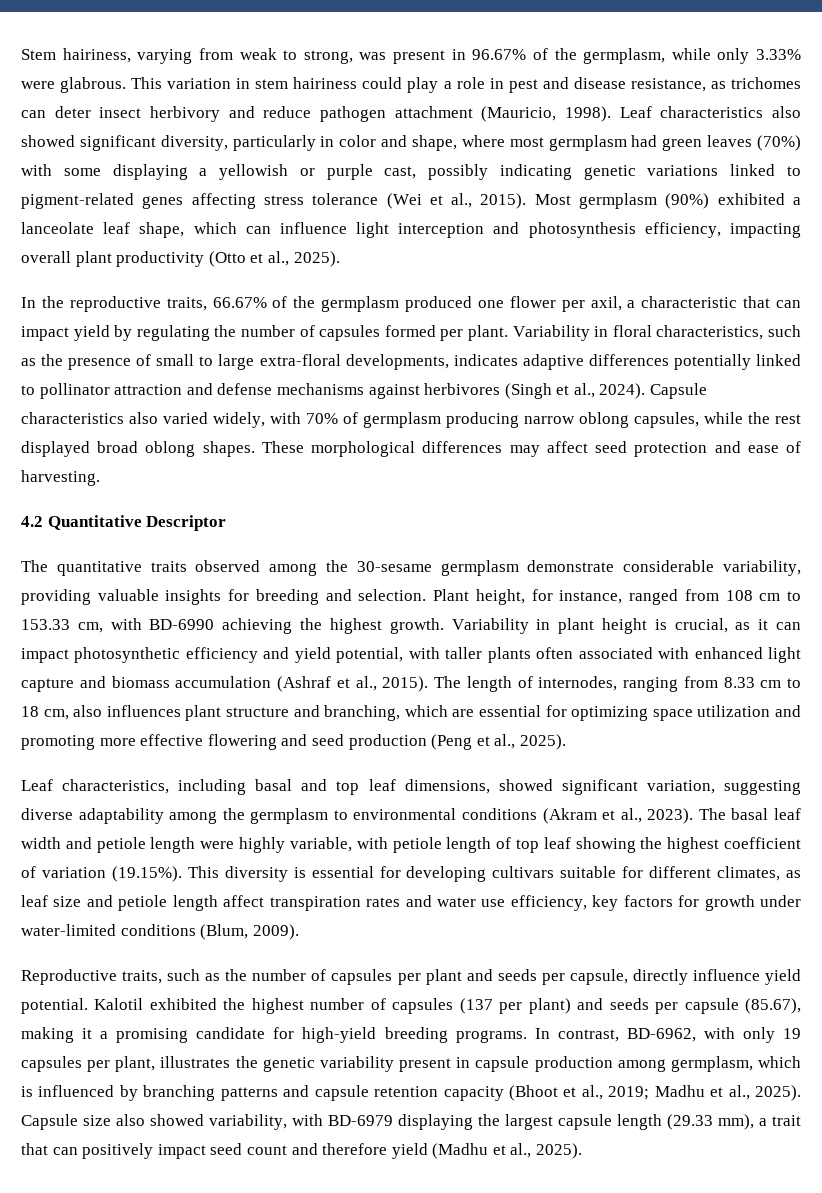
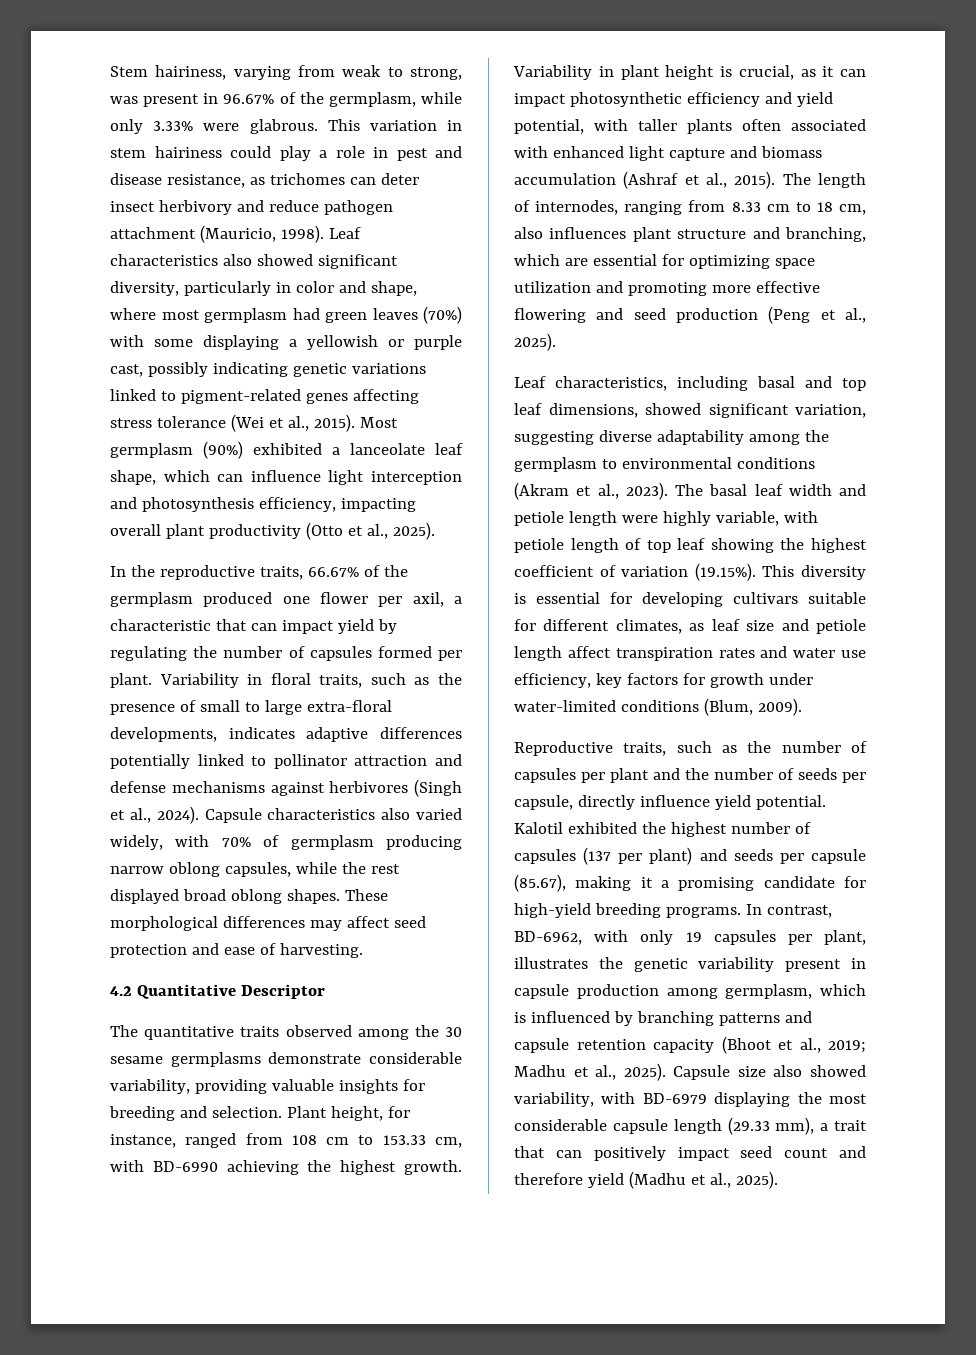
[656,325,764,340] characteristics, -> [319,674,363,688] traits,
[356,560,519,576] 30-sesame germplasm -> [445,1027,462,1037] [110,1052,261,1067] 30 sesame germplasms
(493, 975) none -> [685,768,794,780] the number of
[505,1114,553,1130] largest -> [829,1094,867,1104] [514,1119,607,1131] most considerable

